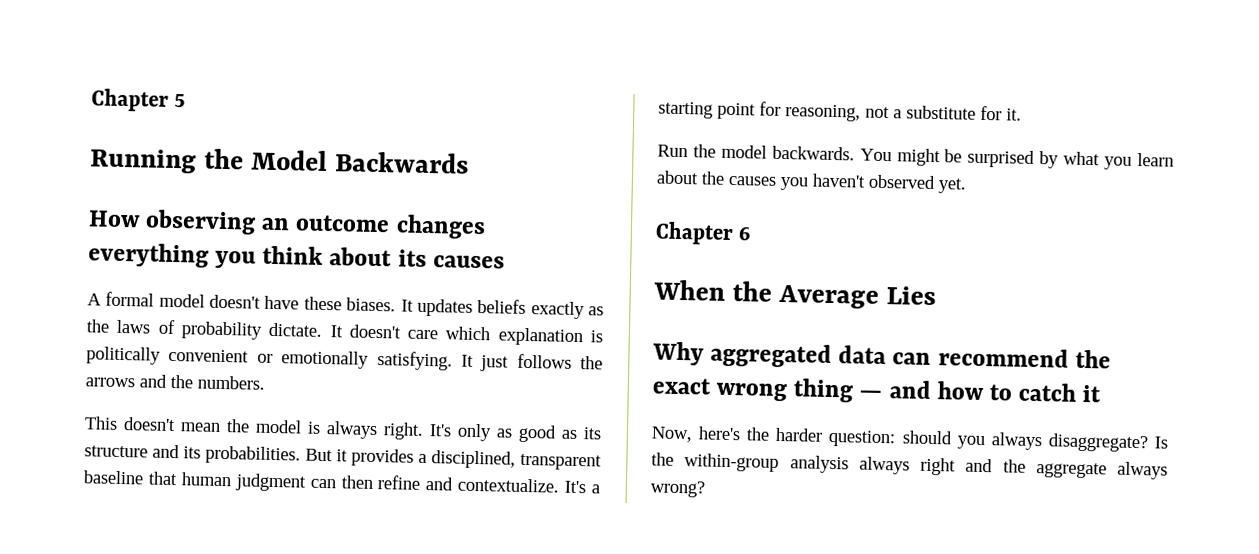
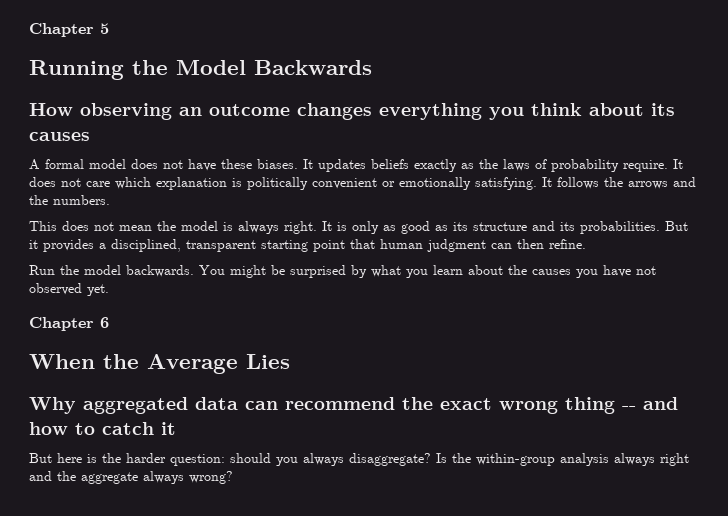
[209,294,262,309] doesn't -> [131,159,183,169] does not
[268,322,401,339] dictate. It doesn't -> [623,159,683,172] [29,177,81,187] require. It does not
[480,355,510,372] just -> (552, 182) none
[123,417,176,432] doesn't -> [62,221,114,231] does not
[429,424,452,437] It's -> [322,221,347,231] It is
[83,470,144,485] baseline -> [261,240,345,252] starting point
[377,475,600,494] [658,101,1022,122] refine and contextualize. It's a starting point for reasoning, not a substitute for it. -> [549,239,586,249] refine.
[812,173,866,188] haven't -> [603,265,656,277] have not
[859,389,883,399] — -> [622,406,636,410] --
[651,426,742,443] Now, here's -> [29,453,97,463] But here is

